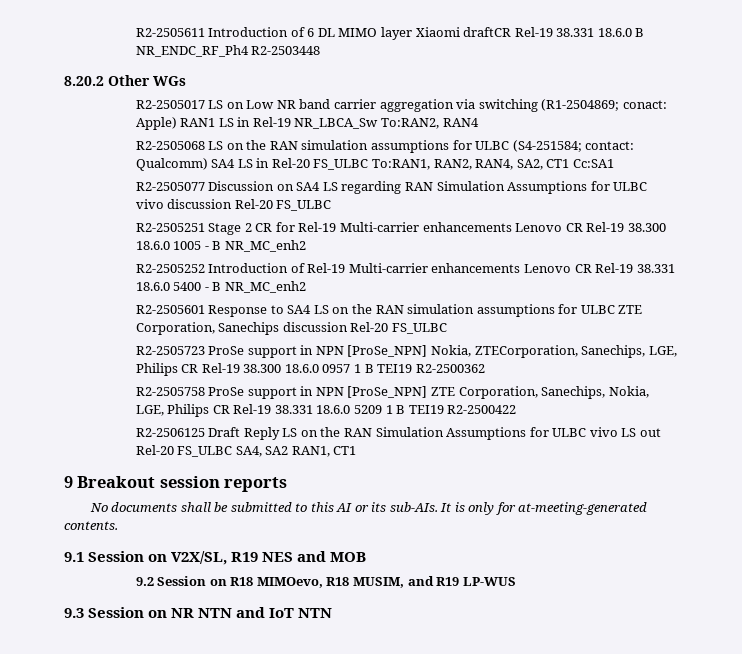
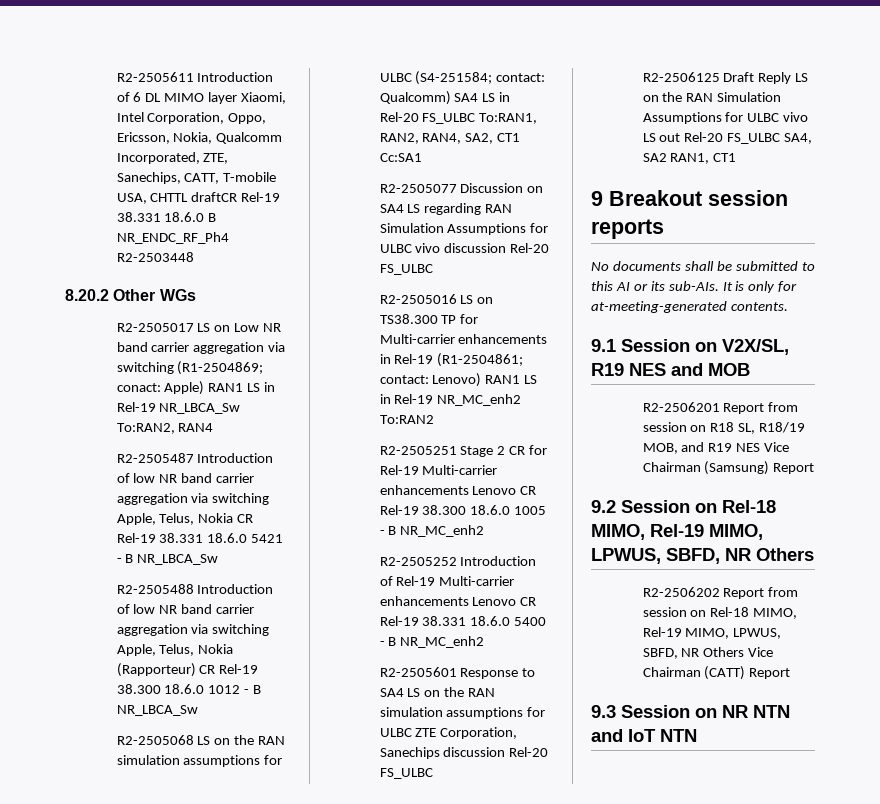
[415,27,460,37] Xiaomi -> [241,92,287,104] [116,112,267,124] [116,132,283,144] [116,152,229,164] [116,172,277,184] [116,193,189,204] Xiaomi, Intel Corporation, Oppo, Ericsson, Nokia, Qualcomm Incorporated, ZTE, Sanechips, CATT, T-mobile USA, CHTTL
(479, 122) none -> [116,453,274,463] [116,473,255,483] [116,493,270,505] [116,513,254,525] [116,533,284,543] [116,554,219,565] [116,584,274,594] [116,604,255,614] [116,624,270,636] [116,644,234,656] [116,663,259,677] [116,684,262,694] [116,705,198,716] // R2-2505487 Introduction of low NR band carrier aggregation via switching Apple, Telus, Nokia CR Rel-19 38.331 18.6.0 5421 - B NR_LBCA_Sw // R2-2505488 Introduction of low NR band carrier aggregation via switching Apple, Telus, Nokia (Rapporteur) CR Rel-19 38.300 18.6.0 1012 - B NR_LBCA_Sw
(332, 205) none -> [379,294,494,304] [379,314,479,324] [379,334,548,344] [379,353,524,367] [379,373,538,387] [379,394,522,406] [379,415,434,424] // R2-2505016 LS on TS38.300 TP for Multi-carrier enhancements in Rel-19 (R1-2504861; contact: Lenovo) RAN1 LS in Rel-19 NR_MC_enh2 To:RAN2
[135,345,677,358] [135,363,485,376] [135,386,649,399] [135,404,517,417] // R2-2505723 ProSe support in NPN [ProSe_NPN] Nokia, ZTECorporation, Sanechips, LGE, Philips CR Rel-19 38.300 18.6.0 0957 1 B TEI19 R2-2500362 // R2-2505758 ProSe support in NPN [ProSe_NPN] ZTE Corporation, Sanechips, Nokia, LGE, Philips CR Rel-19 38.331 18.6.0 5209 1 B TEI19 R2-2500422 -> (433, 773) none
[135,576,516,588] 9.2 Session on R18 MIMOevo, R18 MUSIM, and R19 LP-WUS -> [642,402,799,414] [642,422,806,434] [642,442,790,454] [642,461,815,475] [591,500,776,513] [591,524,763,540] [591,548,814,564] [642,587,799,599] [642,607,798,619] [642,627,782,639] [642,647,774,659] [642,666,791,680] R2-2506201 Report from session on R18 SL, R18/19 MOB, and R19 NES Vice Chairman (Samsung) Report // 9.2 Session on Rel-18 MIMO, Rel-19 MIMO, LPWUS, SBFD, NR Others // R2-2506202 Report from session on Rel-18 MIMO, Rel-19 MIMO, LPWUS, SBFD, NR Others Vice Chairman (CATT) Report

